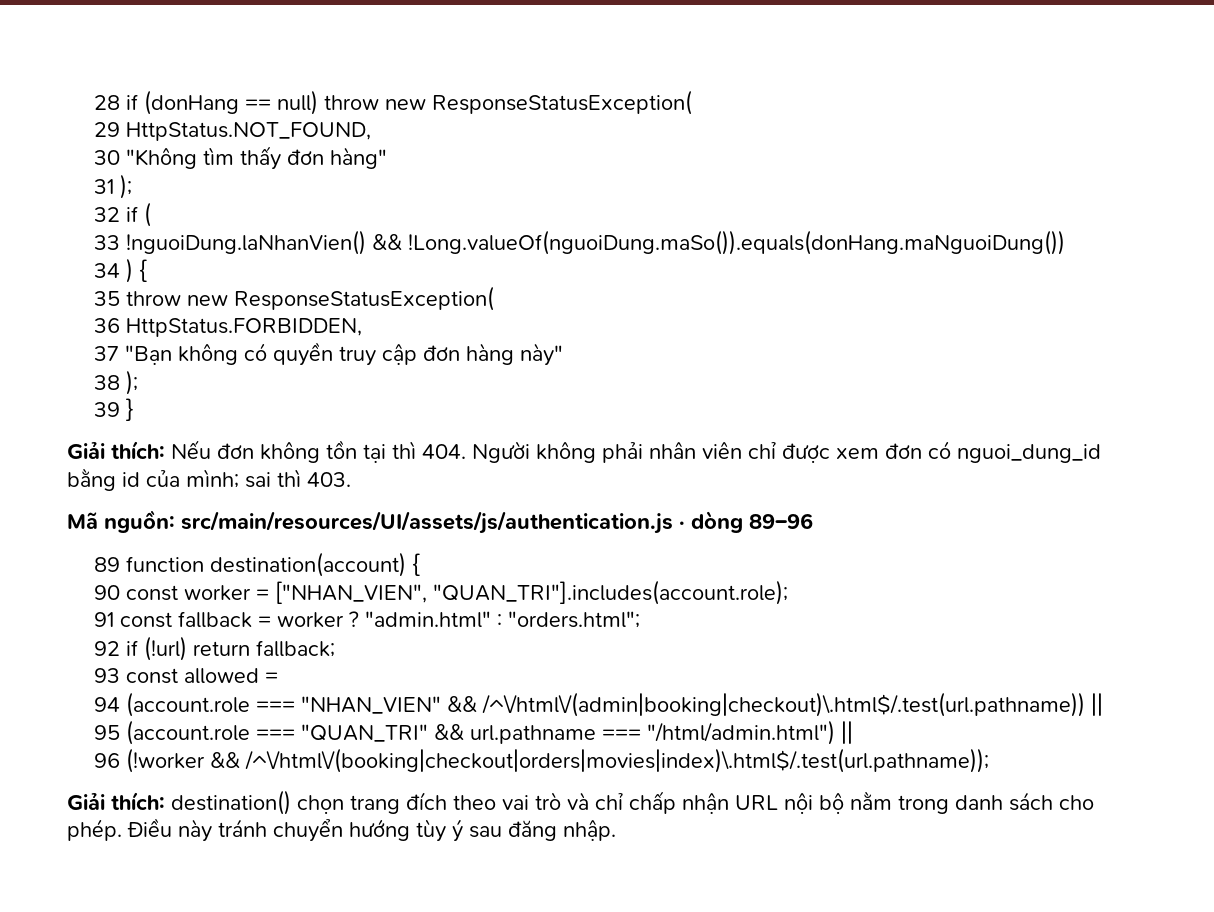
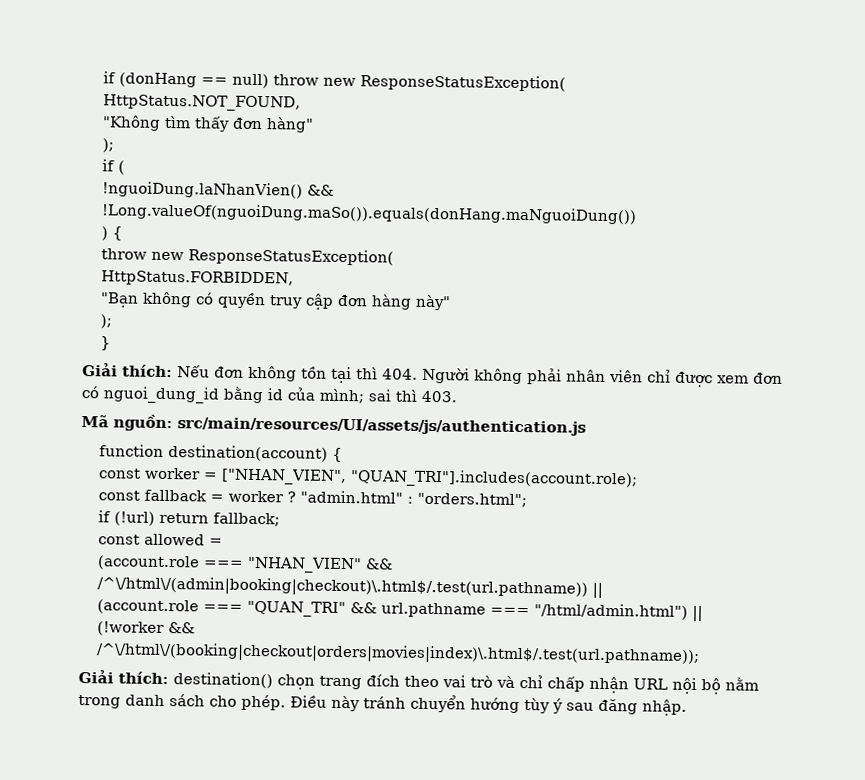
[94,95,121,110] 28 -> (103, 77) none
[94,122,121,137] 29 -> (567, 83) none
[94,150,121,165] 30 -> (302, 103) none
[94,174,133,199] [94,207,121,222] 31 ); // 32 -> [102,138,115,153] ); //
[94,235,121,250] 33 -> (126, 167) none
[94,263,121,278] 34 -> (638, 214) none
[94,286,495,311] [94,318,121,333] 35 throw new ResponseStatusException( // 36 -> [101,248,395,266] throw new ResponseStatusException( //
[94,346,120,361] 37 -> (295, 278) none
[94,370,139,395] [94,402,121,417] 38 ); // 39 -> [100,314,113,329] ); //
[679,511,813,533] [94,557,121,572] · dòng 89–96 // 89 -> (586, 426) //
[94,585,121,600] 90 -> (344, 454) none
[94,612,115,627] 91 -> (639, 479) none
[94,641,121,656] 92 -> (528, 500) none
[94,668,121,683] 93 -> (281, 519) none
[94,697,121,712] 94 -> (224, 542) none
[94,725,121,740] 95 -> (604, 590) none
[94,753,121,768] 96 -> (704, 613) none

